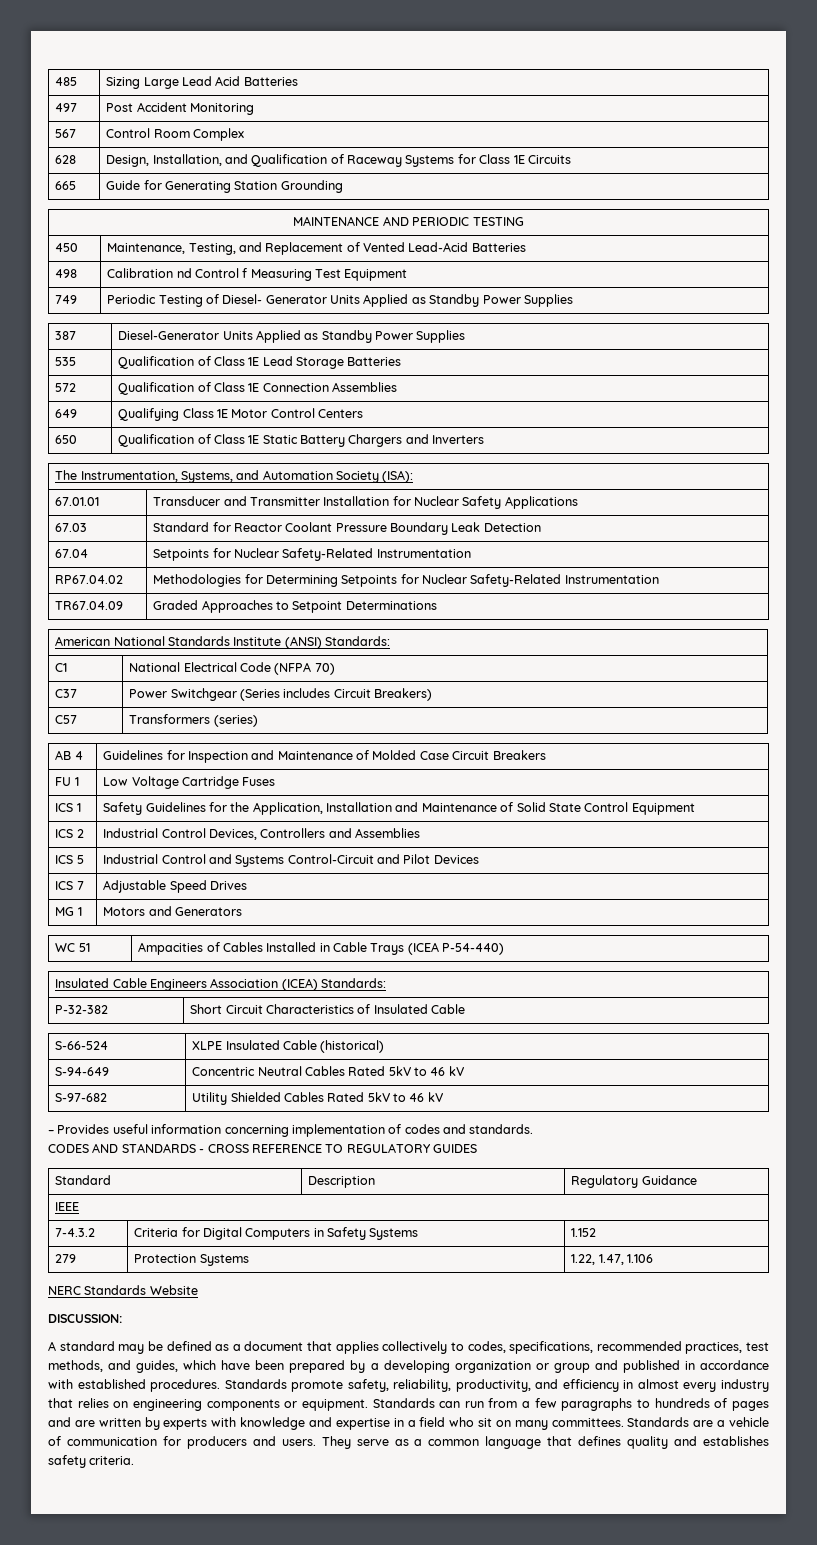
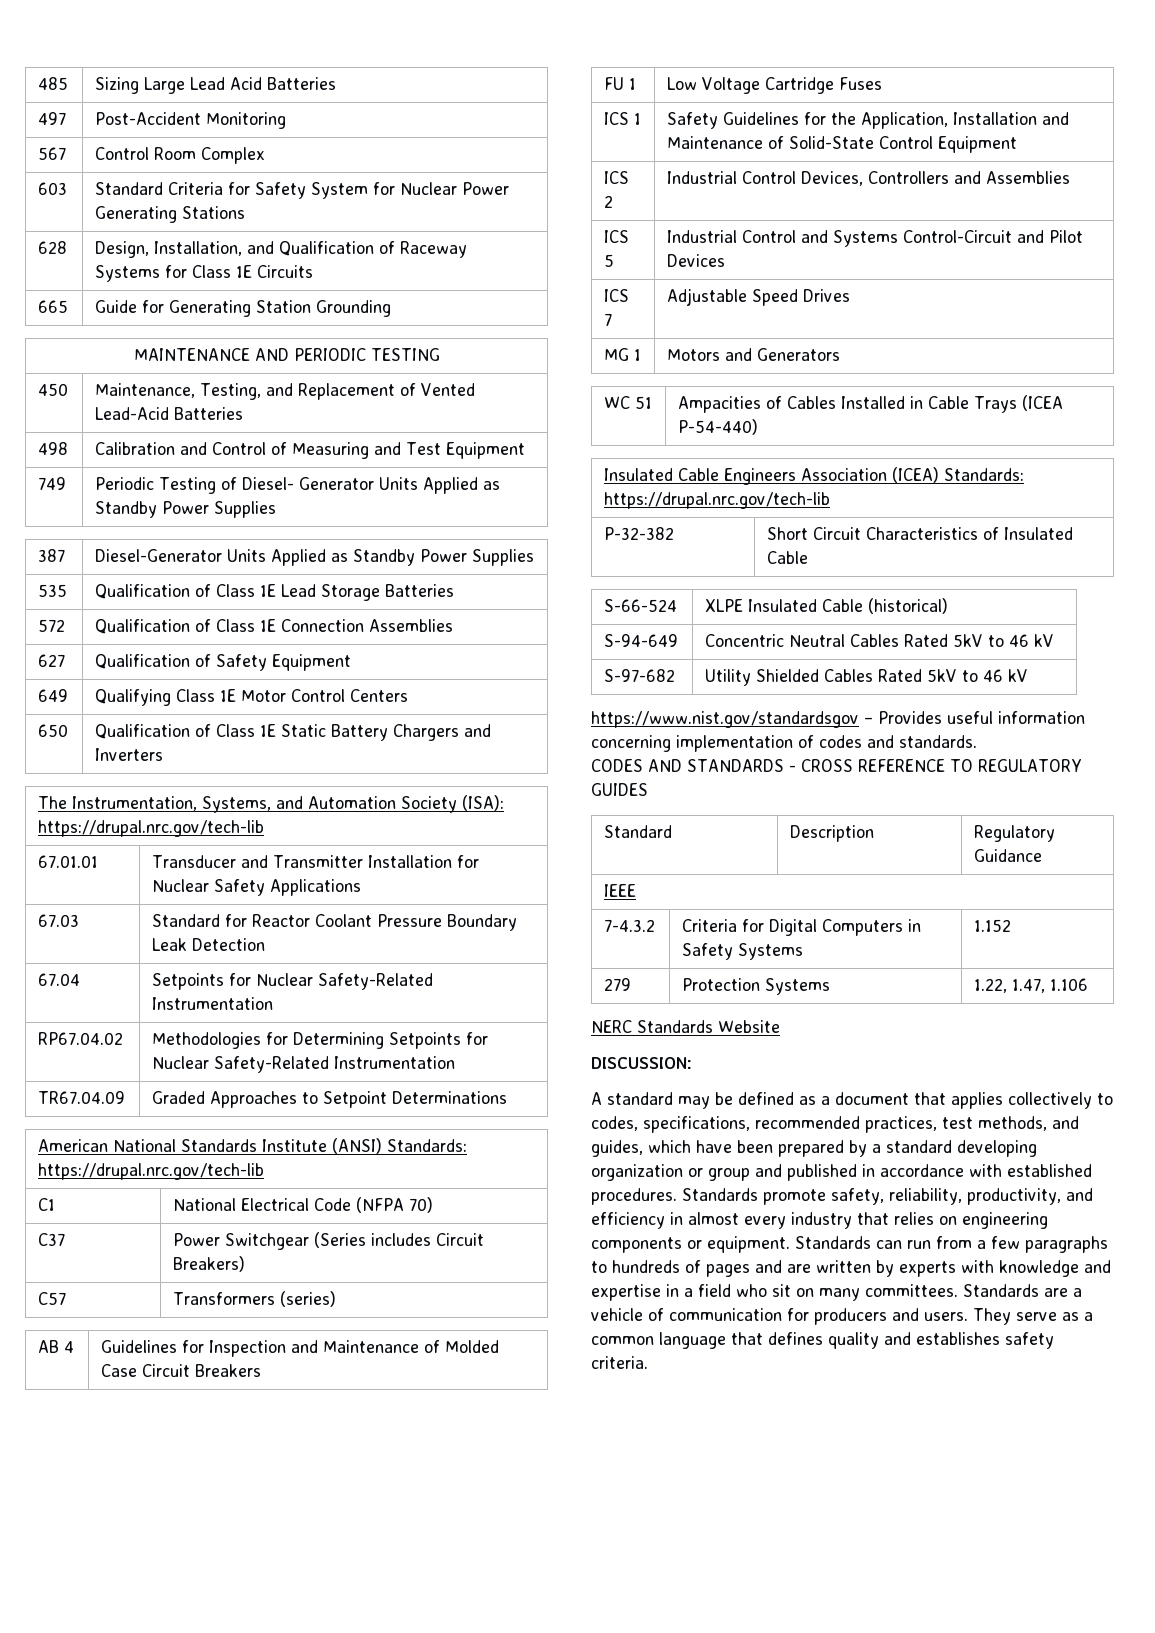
[106,102,187,112] Post Accident -> [95,112,202,125] Post-Accident
(244, 134) none -> [38,182,68,195] [95,182,510,199] [95,206,246,223] // 603 | Standard Criteria for Safety System for Nuclear Power Generating Stations
[176,268,312,281] nd Control f Measuring -> [180,442,402,459] and Control of Measuring and
(398, 387) none -> [38,654,66,667] [95,654,352,671] // 627 | Qualification of Safety Equipment
(414, 476) none -> [38,820,265,837] https://drupal.nrc.gov/tech-lib
(391, 641) none -> [38,1163,265,1180] https://drupal.nrc.gov/tech-lib
[516,802,581,812] Solid State -> [789,136,875,149] Solid-State
(387, 983) none -> [604,492,831,509] https://drupal.nrc.gov/tech-lib
(444, 1097) none -> [591,711,859,728] https://www.nist.gov/standardsgov
(379, 1366) none -> [886,1140,952,1153] standard

